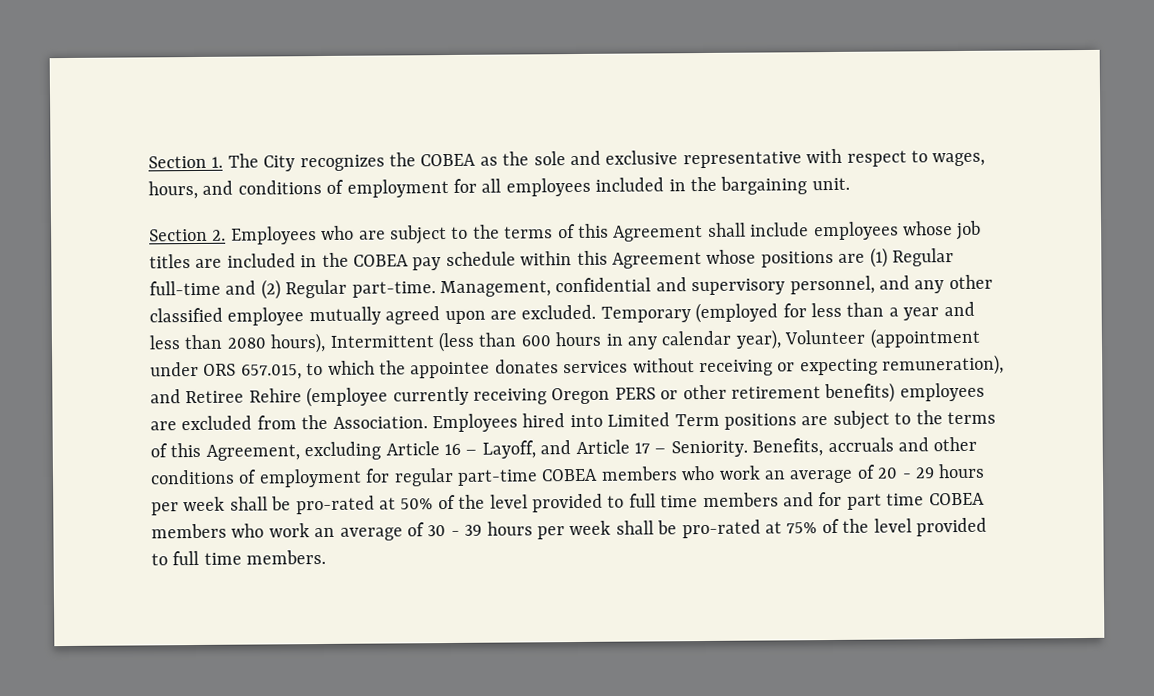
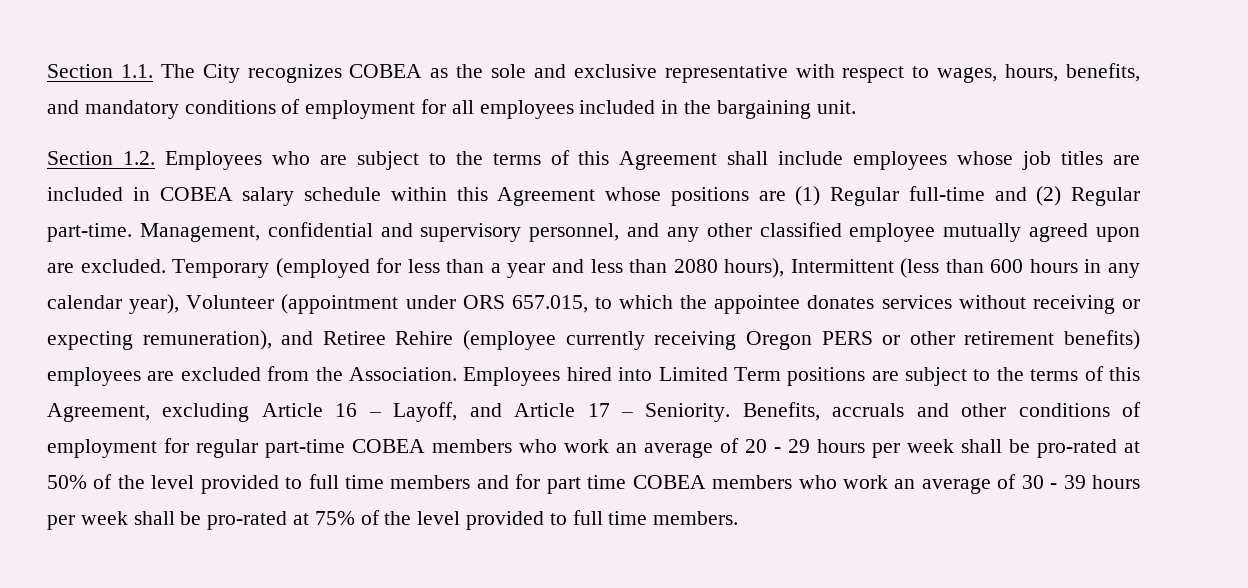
[148,155,224,169] Section 1. -> [47,64,153,78] Section 1.1.
[389,152,416,167] the -> (342, 73) none
[202,180,234,195] and -> [1066,63,1140,82] [47,100,179,119] benefits, and mandatory
[212,229,227,241] 2. -> [122,151,155,165] 1.2.
[321,252,442,271] the COBEA pay -> [159,187,295,206] COBEA salary

